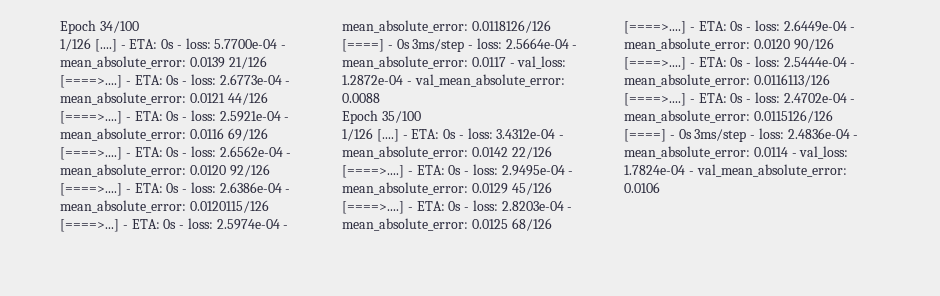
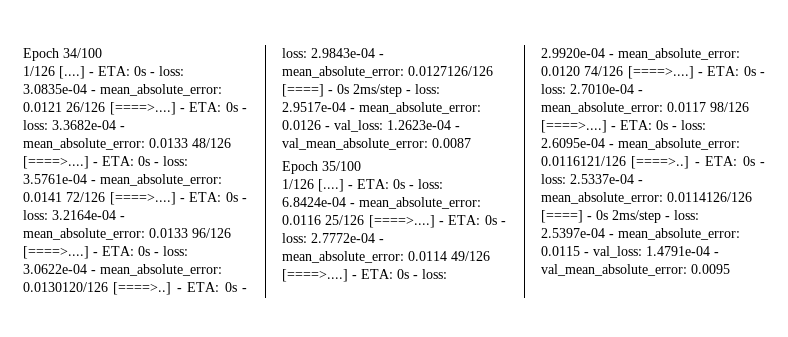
[214,39,287,49] [60,56,267,69] [60,74,291,88] [60,92,268,105] [60,110,290,124] [60,128,268,141] [60,146,292,160] [60,164,270,177] [60,182,291,196] [60,200,269,213] [60,218,289,232] [342,20,551,33] [342,38,578,52] [342,56,567,69] [342,74,565,87] [342,93,380,103] 5.7700e-04 - mean_absolute_error: 0.0139 21/126 [====>....] - ETA: 0s - loss: 2.6773e-04 - mean_absolute_error: 0.0121 44/126 [====>....] - ETA: 0s - loss: 2.5921e-04 - mean_absolute_error: 0.0116 69/126 [====>....] - ETA: 0s - loss: 2.6562e-04 - mean_absolute_error: 0.0120 92/126 [====>....] - ETA: 0s - loss: 2.6386e-04 - mean_absolute_error: 0.0120115/126 [====>...] - ETA: 0s - loss: 2.5974e-04 - mean_absolute_error: 0.0118126/126 [====] - 0s 3ms/step - loss: 2.5664e-04 - mean_absolute_error: 0.0117 - val_loss: 1.2872e-04 - val_mean_absolute_error: 0.0088 -> [23,84,222,96] [23,102,248,115] [23,120,125,130] [23,138,231,150] [23,156,188,169] [23,174,222,186] [23,192,248,205] [23,210,125,220] [23,228,231,240] [23,246,188,259] [23,264,222,276] [23,282,248,295] [282,48,384,58] [282,66,493,78] [282,84,440,97] [282,102,481,114] [282,120,460,132] [282,138,471,150] 3.0835e-04 - mean_absolute_error: 0.0121 26/126 [====>....] - ETA: 0s - loss: 3.3682e-04 - mean_absolute_error: 0.0133 48/126 [====>....] - ETA: 0s - loss: 3.5761e-04 - mean_absolute_error: 0.0141 72/126 [====>....] - ETA: 0s - loss: 3.2164e-04 - mean_absolute_error: 0.0133 96/126 [====>....] - ETA: 0s - loss: 3.0622e-04 - mean_absolute_error: 0.0130120/126 [====>..] - ETA: 0s - loss: 2.9843e-04 - mean_absolute_error: 0.0127126/126 [====] - 0s 2ms/step - loss: 2.9517e-04 - mean_absolute_error: 0.0126 - val_loss: 1.2623e-04 - val_mean_absolute_error: 0.0087
[496,129,565,139] [342,146,552,159] [342,164,574,178] [342,182,552,195] [342,200,573,214] [342,218,552,231] [624,20,856,34] [624,38,834,51] [624,56,856,70] [624,74,830,87] [624,92,856,106] [624,110,833,123] [624,128,859,142] [624,146,849,159] [624,164,847,177] [624,182,660,193] 3.4312e-04 - mean_absolute_error: 0.0142 22/126 [====>....] - ETA: 0s - loss: 2.9495e-04 - mean_absolute_error: 0.0129 45/126 [====>....] - ETA: 0s - loss: 2.8203e-04 - mean_absolute_error: 0.0125 68/126 [====>....] - ETA: 0s - loss: 2.6449e-04 - mean_absolute_error: 0.0120 90/126 [====>....] - ETA: 0s - loss: 2.5444e-04 - mean_absolute_error: 0.0116113/126 [====>....] - ETA: 0s - loss: 2.4702e-04 - mean_absolute_error: 0.0115126/126 [====] - 0s 3ms/step - loss: 2.4836e-04 - mean_absolute_error: 0.0114 - val_loss: 1.7824e-04 - val_mean_absolute_error: 0.0106 -> [282,197,481,209] [282,215,507,228] [282,233,384,243] [282,251,490,263] [282,269,447,282] [541,48,740,60] [541,66,765,79] [541,84,643,94] [541,102,749,114] [541,120,706,133] [541,138,740,150] [541,156,765,169] [541,174,643,184] [541,192,752,204] [541,210,699,223] [541,228,740,240] [541,246,719,258] [541,264,730,276] 6.8424e-04 - mean_absolute_error: 0.0116 25/126 [====>....] - ETA: 0s - loss: 2.7772e-04 - mean_absolute_error: 0.0114 49/126 [====>....] - ETA: 0s - loss: 2.9920e-04 - mean_absolute_error: 0.0120 74/126 [====>....] - ETA: 0s - loss: 2.7010e-04 - mean_absolute_error: 0.0117 98/126 [====>....] - ETA: 0s - loss: 2.6095e-04 - mean_absolute_error: 0.0116121/126 [====>..] - ETA: 0s - loss: 2.5337e-04 - mean_absolute_error: 0.0114126/126 [====] - 0s 2ms/step - loss: 2.5397e-04 - mean_absolute_error: 0.0115 - val_loss: 1.4791e-04 - val_mean_absolute_error: 0.0095

